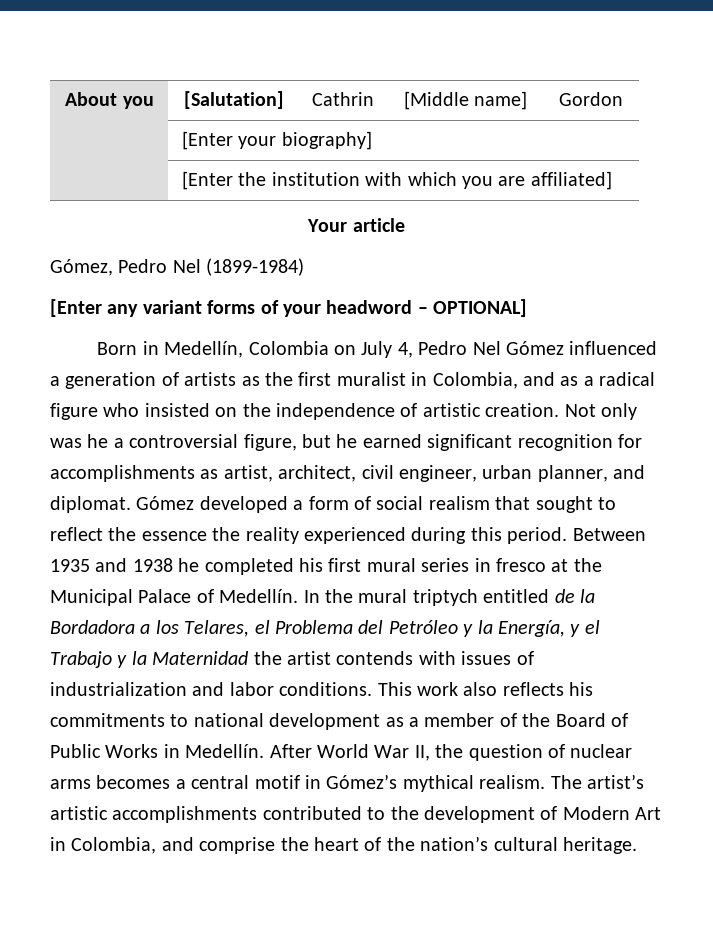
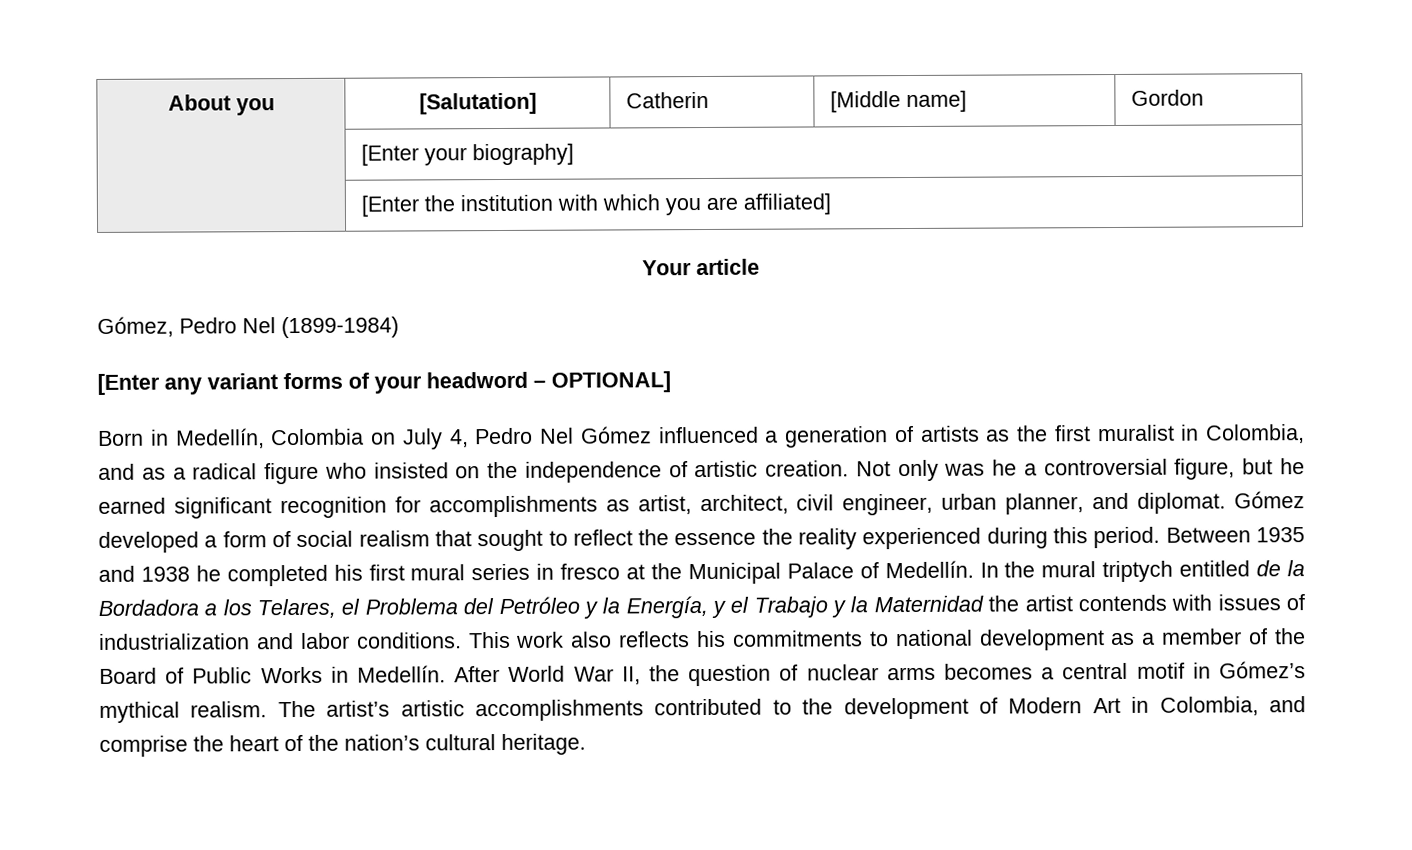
[311,92,374,106] Cathrin -> [625,91,709,109] Catherin

